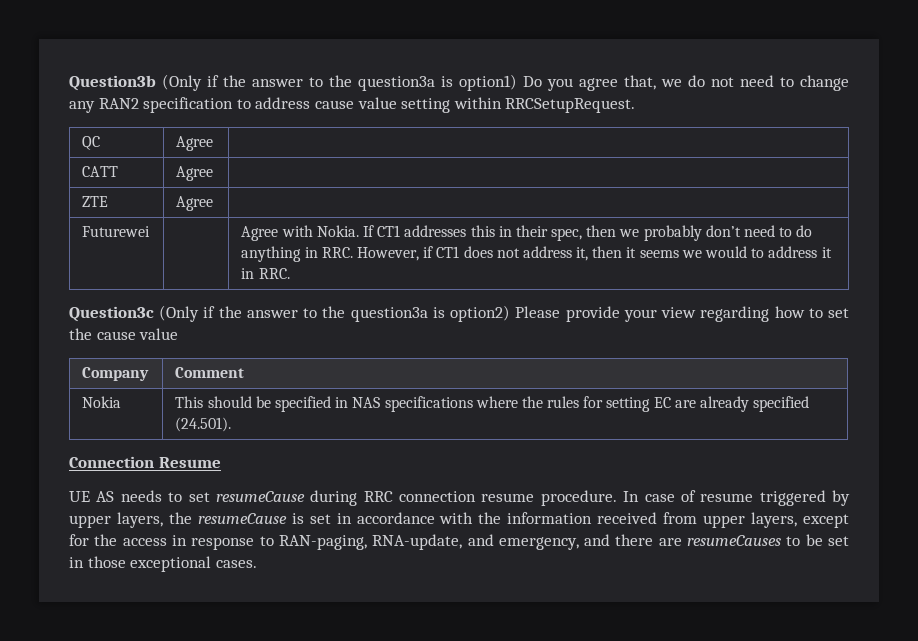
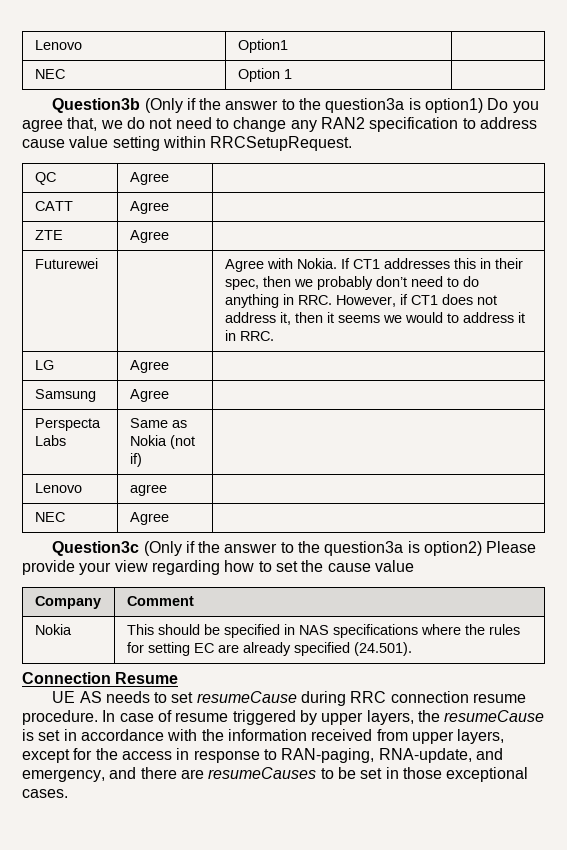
(69, 83) none -> [34,40,82,50] [237,39,288,53] [34,69,65,79] [237,68,292,82] Lenovo | Option1 | // NEC | Option 1 | //
(290, 273) none -> [34,360,54,370] [129,360,169,373] [34,389,96,402] [129,389,169,402] [34,418,101,431] [34,435,66,446] [129,418,187,428] [129,435,195,449] [129,453,142,467] [34,483,82,493] [129,484,167,496] [34,512,65,522] [129,512,169,525] // LG | Agree | // Samsung | Agree | // Perspecta Labs | Same as Nokia (not if) | // Lenovo | agree | // NEC | Agree |

